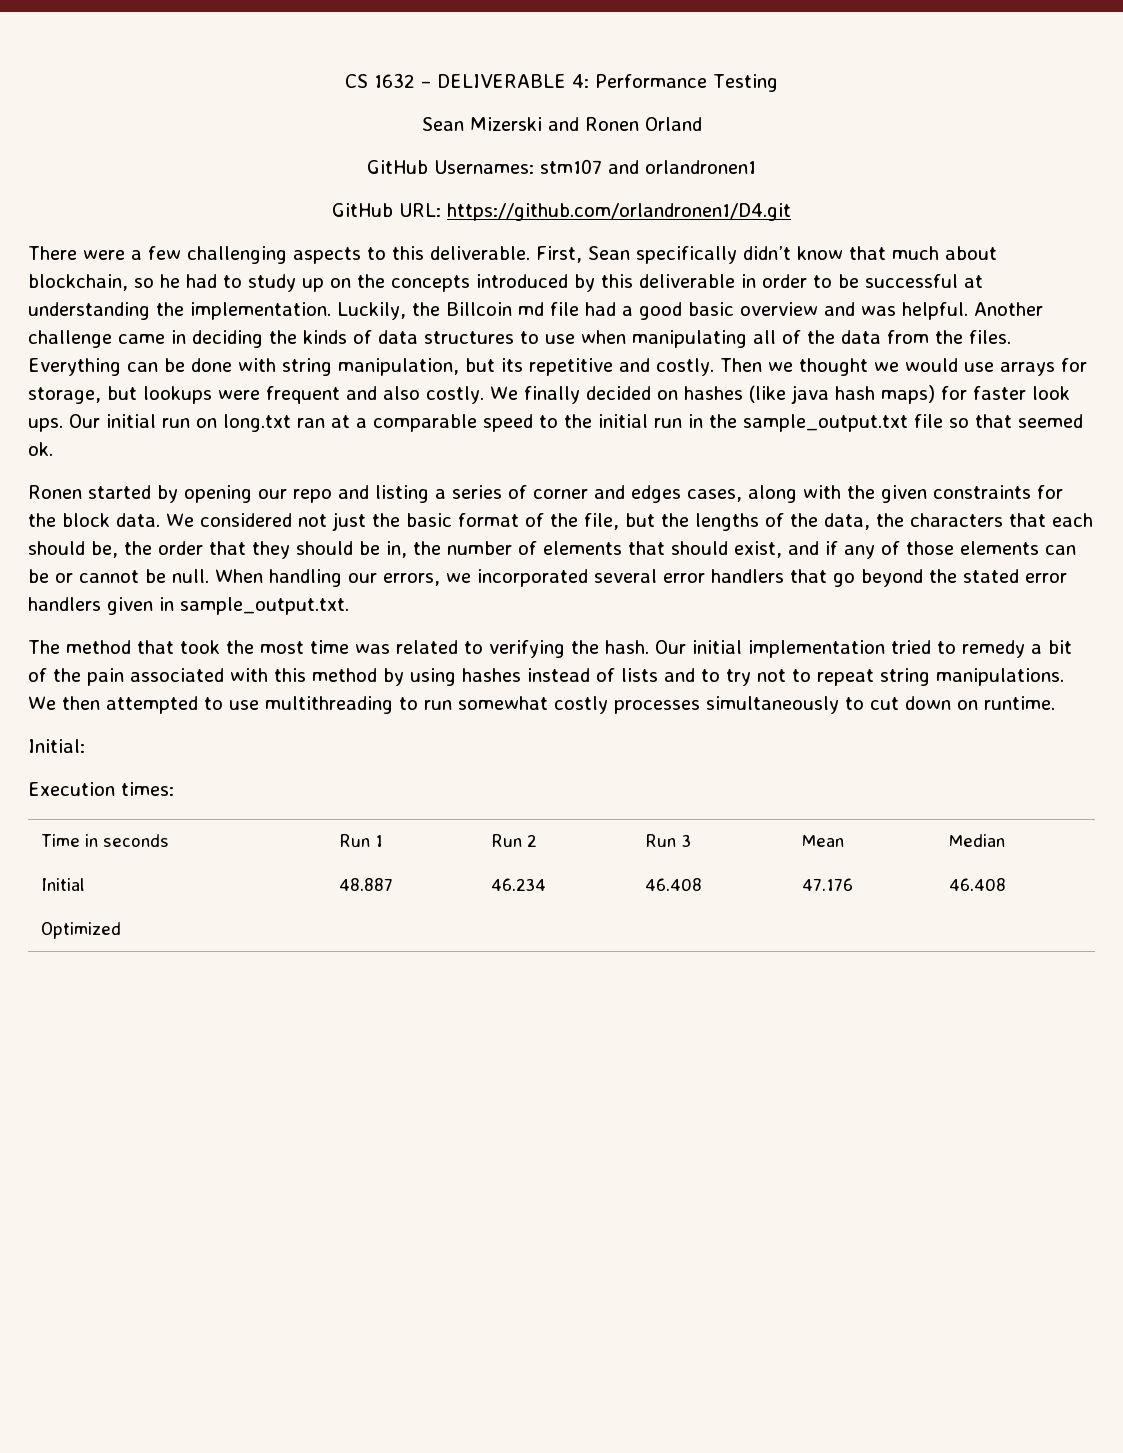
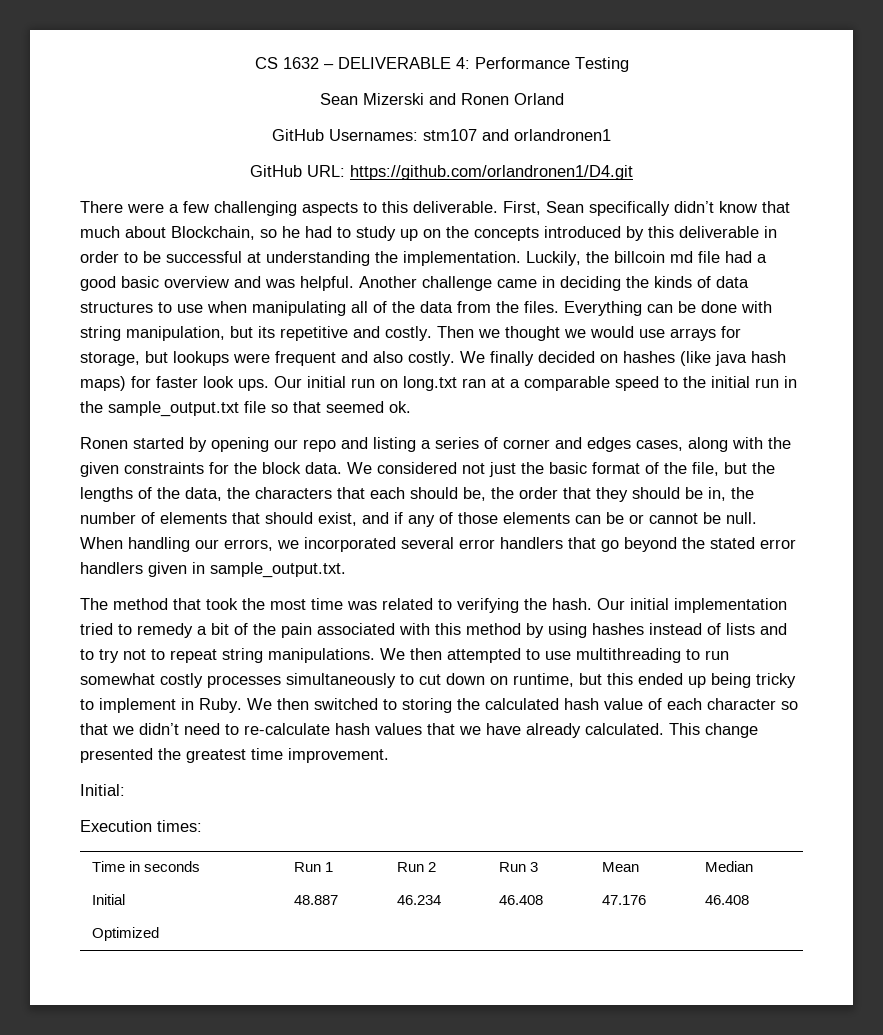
[28,274,128,291] blockchain, -> [171,226,255,240] Blockchain,
[446,302,512,316] Billcoin -> [614,251,665,263] billcoin
[983,696,1055,710] runtime. -> [513,673,796,688] [80,698,798,713] [80,723,758,738] [80,748,389,763] runtime, but this ended up being tricky to implement in Ruby. We then switched to storing the calculated hash value of each character so that we didn’t need to re-calculate hash values that we have already calculated. This change presented the greatest time improvement.

